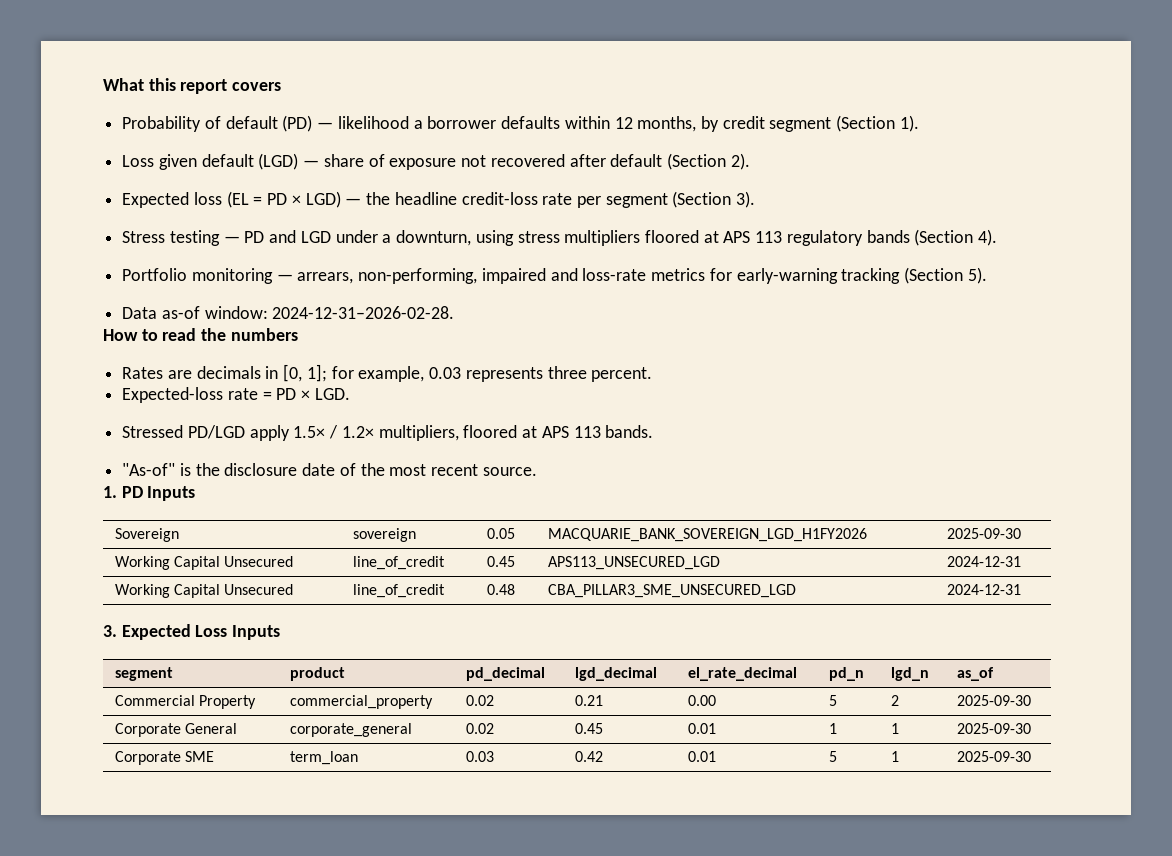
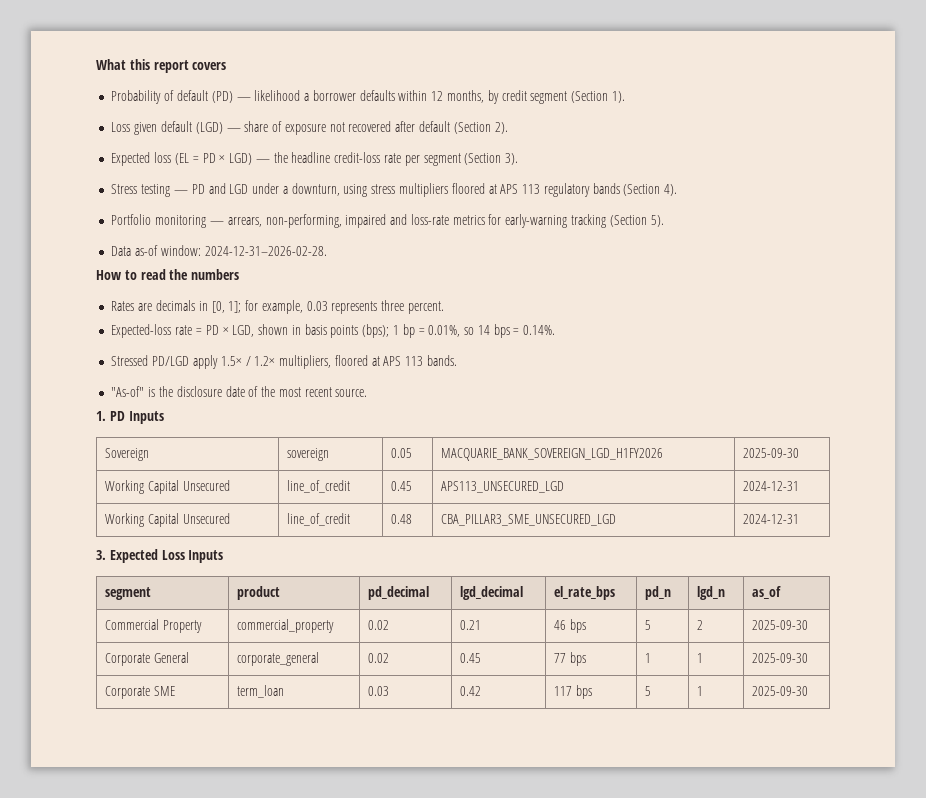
[314,388,350,400] LGD. -> [232,324,556,338] LGD, shown in basis points (bps); 1 bp = 0.01%, so 14 bps = 0.14%.
[687,667,797,681] el_rate_decimal -> [554,586,616,600] el_rate_bps
[687,695,716,706] 0.00 -> [554,619,587,633] 46 bps
[687,723,716,734] 0.01 -> [554,652,587,666] 77 bps
[687,751,716,762] 0.01 -> [554,685,593,699] 117 bps

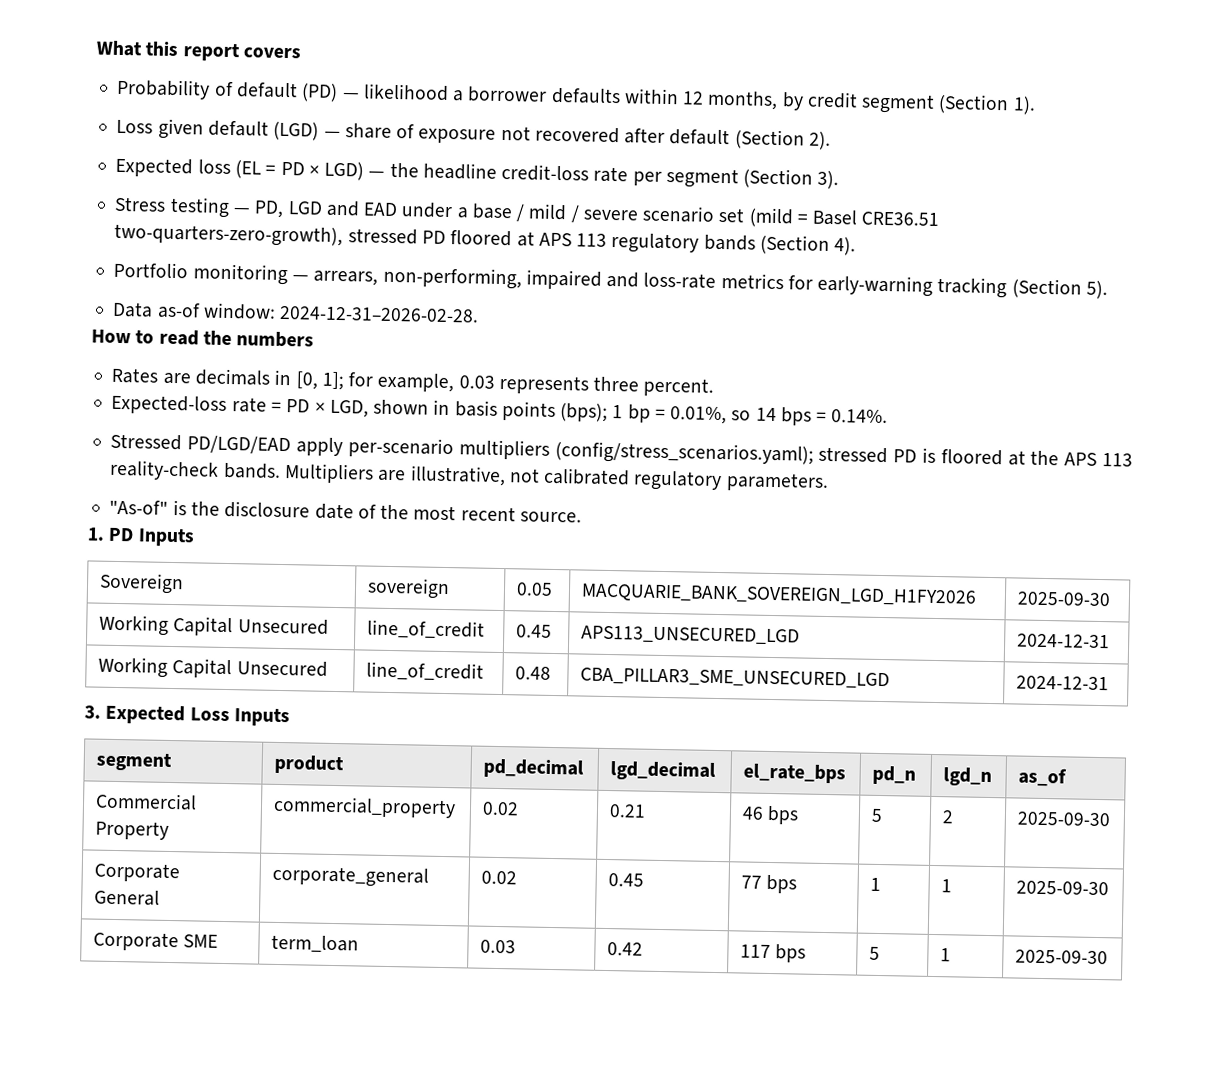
[191,183,448,197] PD and LGD under a downturn, using stress multipliers -> [254,200,940,228] [114,223,446,248] PD, LGD and EAD under a base / mild / severe scenario set (mild = Basel CRE36.51 two-quarters-zero-growth), stressed PD
[152,355,424,369] PD/LGD apply 1.5× / 1.2× multipliers, floored at APS 113 -> [187,435,1134,467] [109,459,220,481] PD/LGD/EAD apply per-scenario multipliers (config/stress_scenarios.yaml); stressed PD is floored at the APS 113 reality-check
(457, 360) none -> [283,463,829,492] Multipliers are illustrative, not calibrated regulatory parameters.

